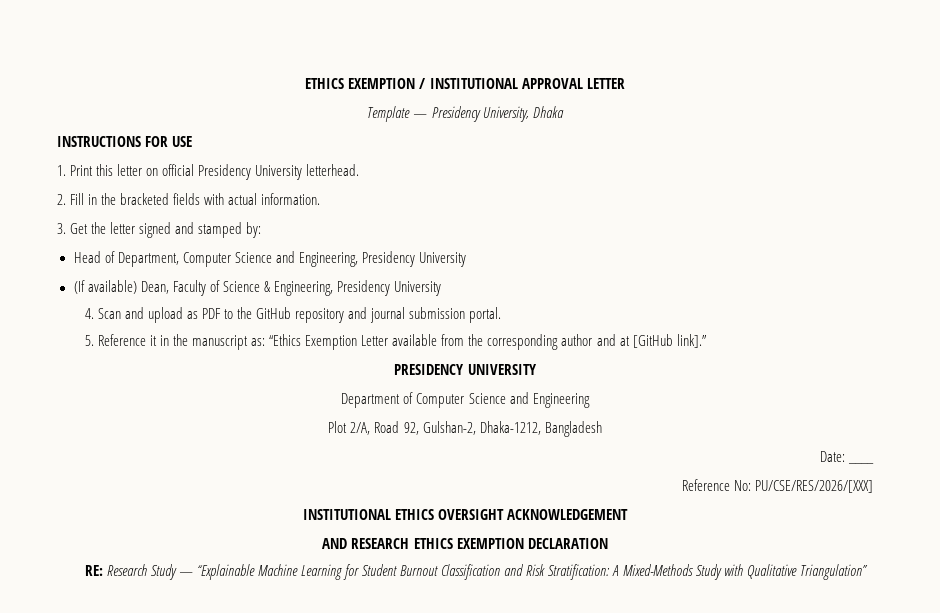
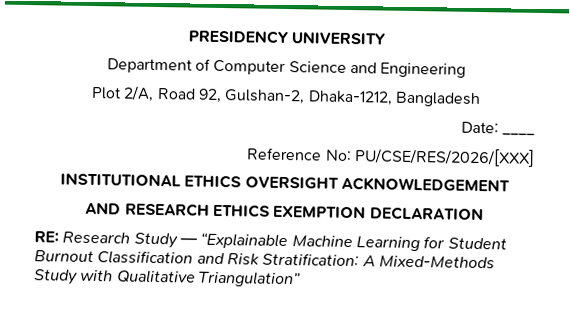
[305,78,625,89] [367,106,564,122] [57,136,193,147] [57,164,360,180] [57,193,321,205] [57,222,262,238] [73,251,466,267] [73,280,441,296] [84,307,502,323] [84,334,707,350] ETHICS EXEMPTION / INSTITUTIONAL APPROVAL LETTER // Template — Presidency University, Dhaka // INSTRUCTIONS FOR USE // 1. Print this letter on official Presidency University letterhead. // 2. Fill in the bracketed fields with actual information. // 3. Get the letter signed and stamped by: // Head of Department, Computer Science and Engineering, Presidency University // (If available) Dean, Faculty of Science & Engineering, Presidency University // 4. Scan and upload as PDF to the GitHub repository and journal submission portal. // 5. Reference it in the manuscript as: “Ethics Exemption Letter available from the corresponding author and at [GitHub link].” // -> (187, 37) none

